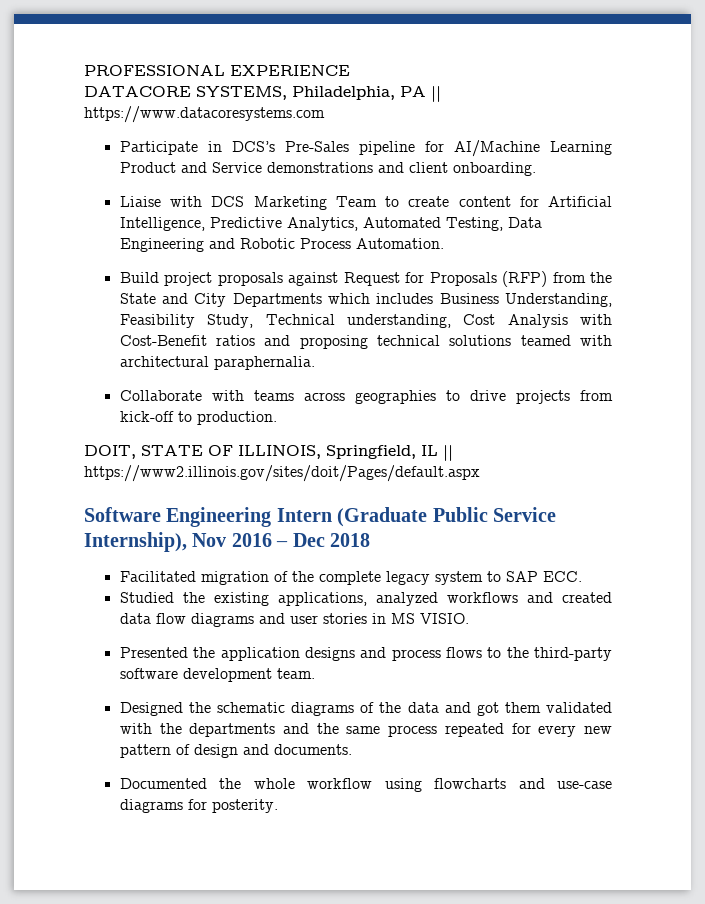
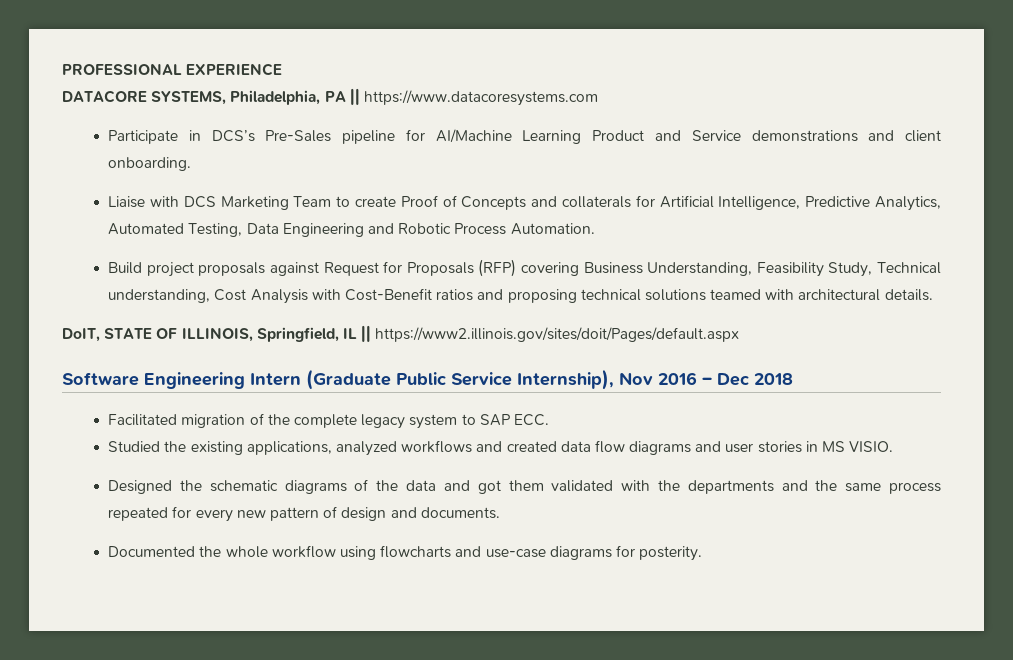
[458,196,511,207] content -> [400,195,632,210] Proof of Concepts and collaterals
[552,272,612,283] [119,293,434,307] from the State and City Departments which includes -> [521,262,580,276] covering
[213,356,315,370] [119,390,613,404] [119,411,277,425] [84,445,136,459] paraphernalia. // Collaborate with teams across geographies to drive projects from kick-off to production. // DOIT, -> [884,289,933,301] [62,328,100,342] details. // DoIT,
[119,647,613,661] [119,668,315,682] // Presented the application designs and process flows to the third-party software development team. -> (894, 446) none

